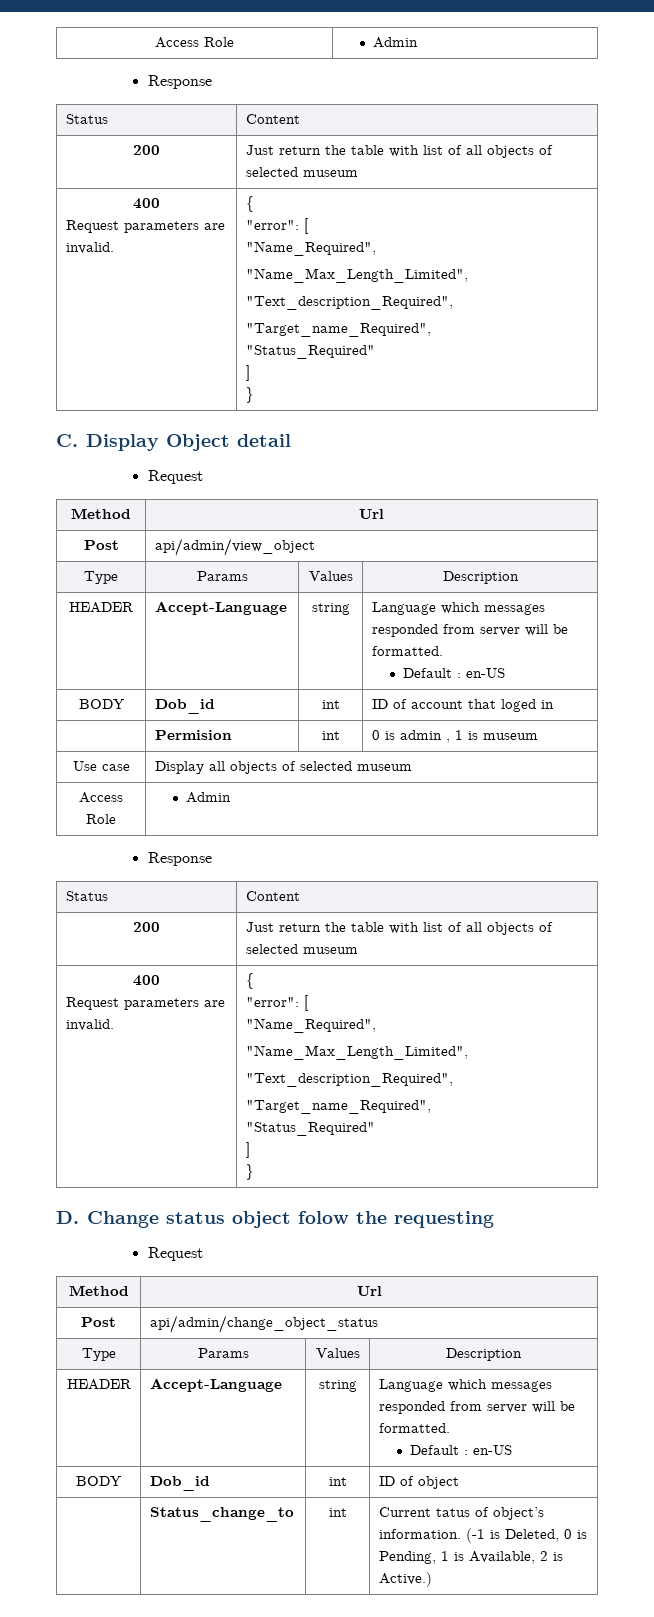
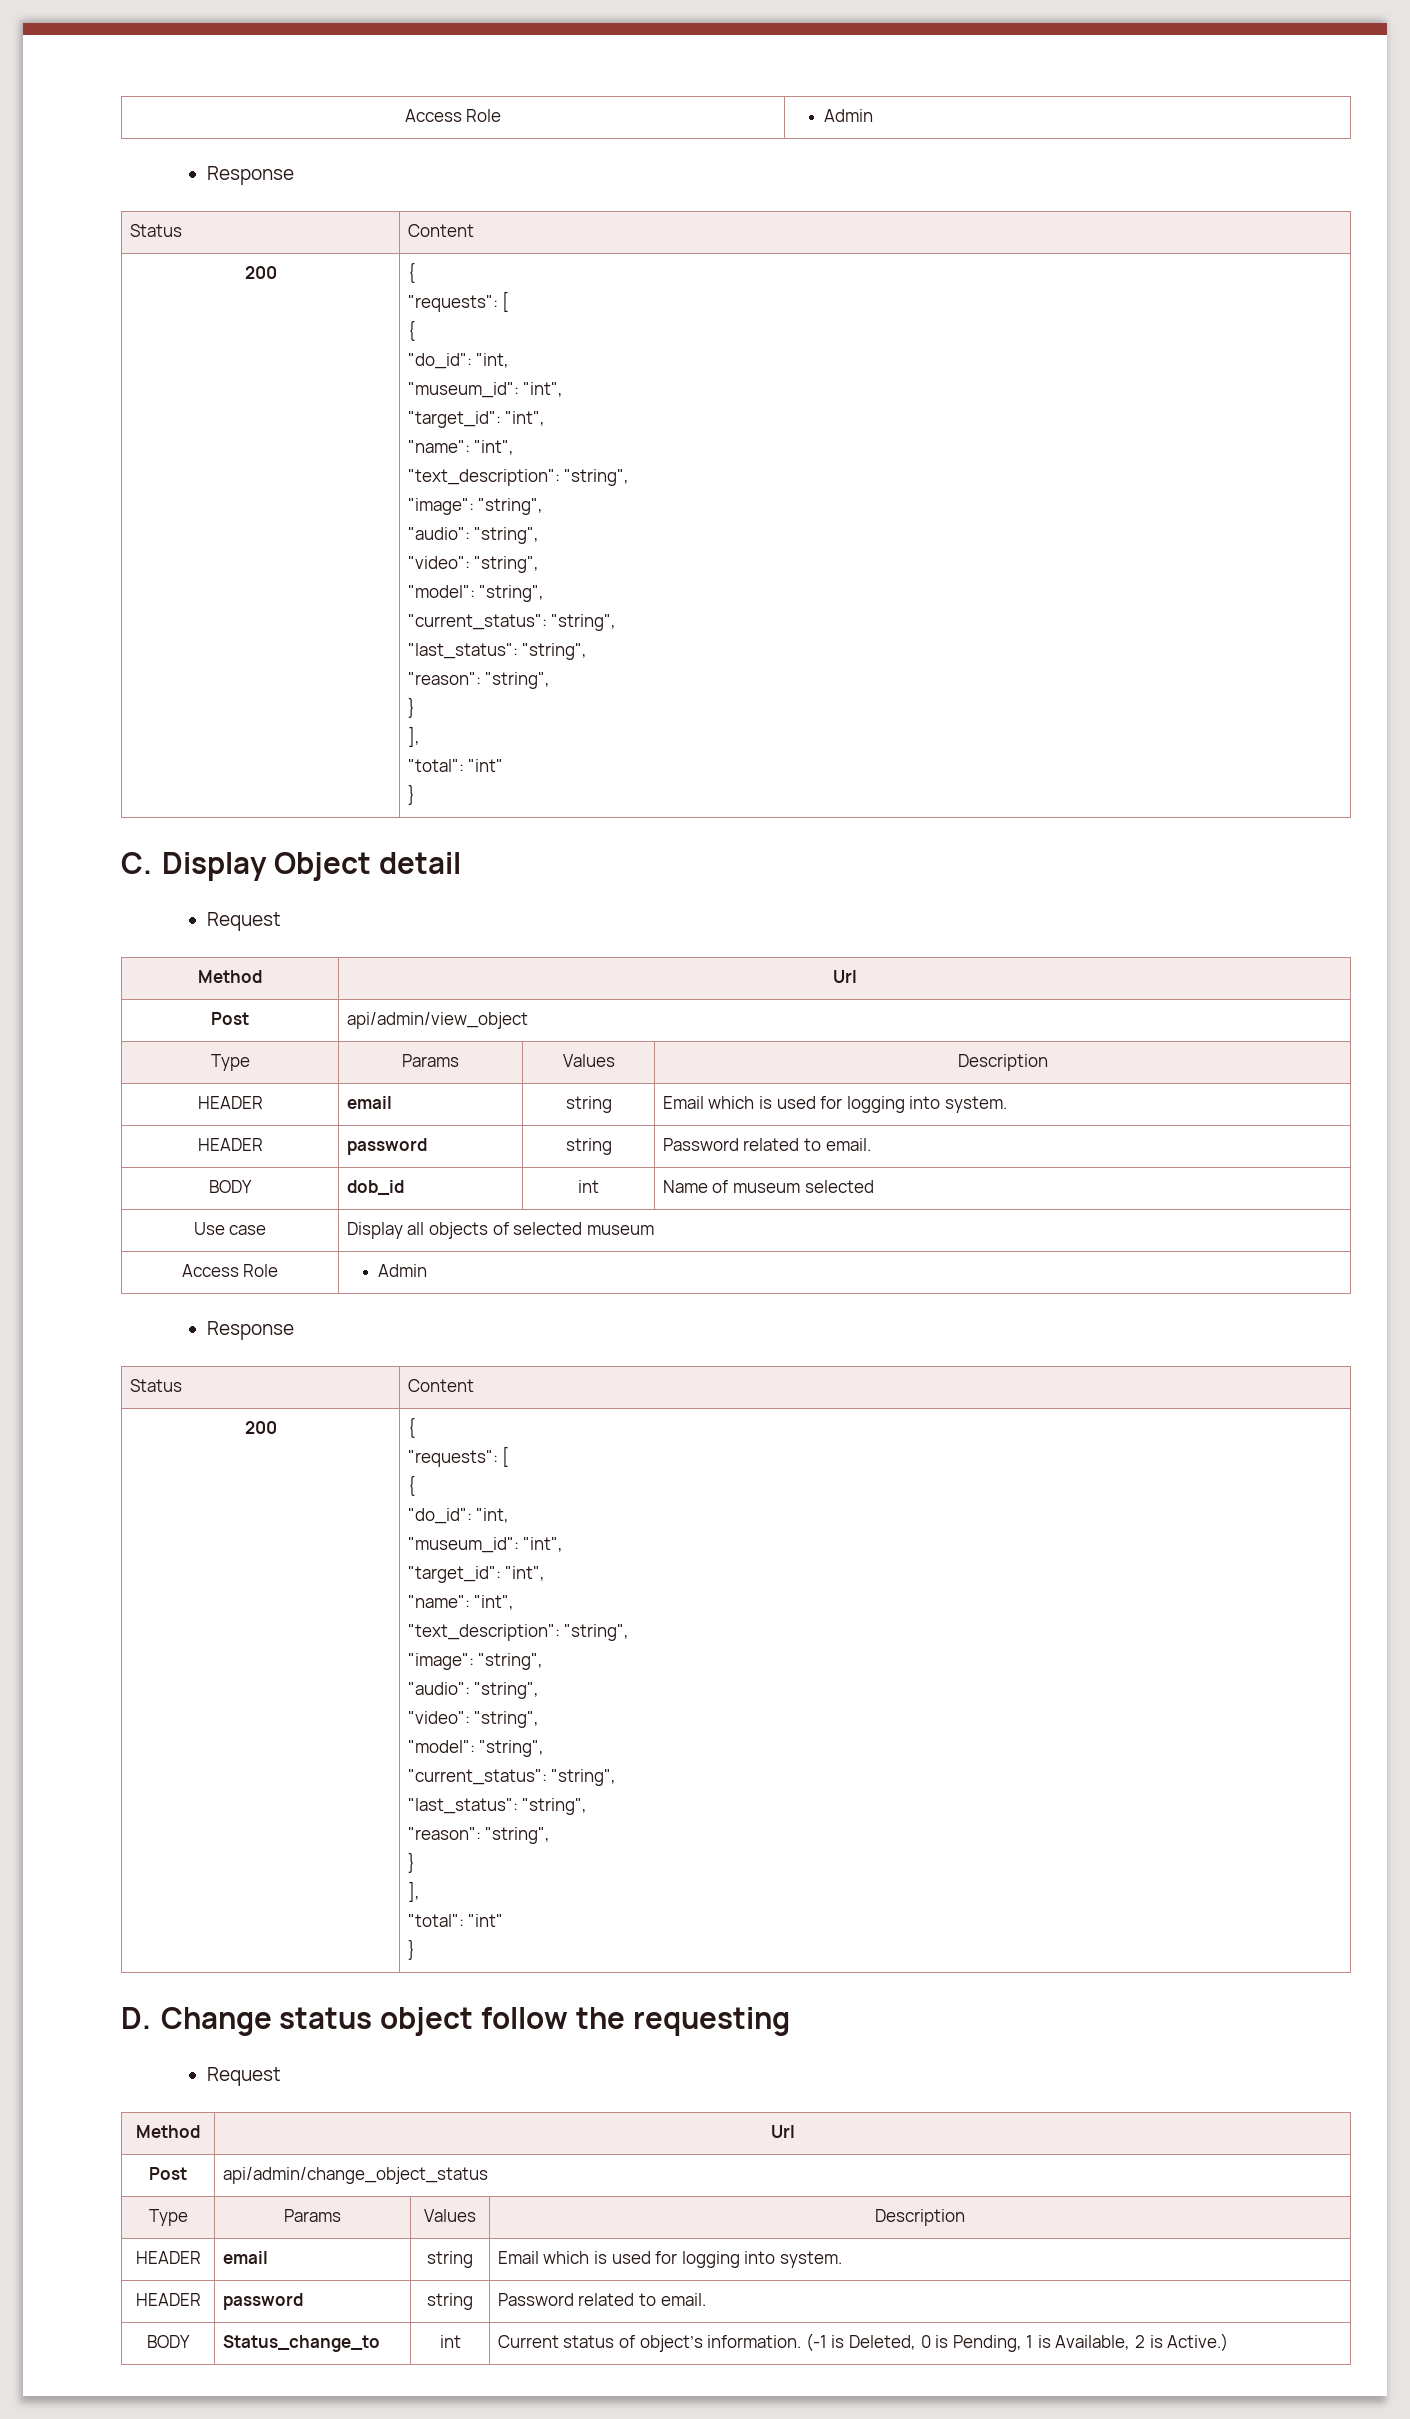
[155,37,234,48] [372,37,418,48] [147,75,212,89] [65,114,108,124] [245,114,300,124] [133,145,160,155] [245,145,553,158] [245,167,358,177] [133,198,160,209] [65,220,225,233] [65,242,114,254] [245,196,254,212] [245,218,308,234] [245,241,376,256] [245,268,468,283] [245,296,453,310] [245,323,431,337] [245,345,375,359] [245,365,250,381] Access Role | Admin // Response // Status | Content // 200 | Just return the table with list of all objects of selected museum // 400 // Request parameters are invalid. | { // "error": [ // "Name_Required", // "Name_Max_Length_Limited", // "Text_description_Required", // "Target_name_Required", // "Status_Required" // ] -> [404,109,502,122] [824,109,874,122] [206,166,294,185] [129,224,182,237] [407,224,474,237] [244,266,277,279] [407,262,415,283] [407,291,510,312] [407,320,415,341] [407,353,510,369] [407,382,564,398] [407,411,546,428] [407,440,515,455] [407,469,630,486] [407,498,544,515] [407,527,540,544] [407,556,540,573] [407,585,545,602] [407,614,617,631] [407,643,588,660] [407,672,551,689] [407,697,415,718] [407,726,420,747] [407,759,504,772] Access Role | Admin // Response // Status | Content // 200 | { // "requests": [ // { // "do_id": "int, // "museum_id": "int", // "target_id": "int", // "name": "int", // "text_description": "string", // "image": "string", // "audio": "string", // "video": "string", // "model": "string", // "current_status": "string", // "last_status": "string", // "reason": "string", // } // ], // "total": "int"
[154,601,287,615] [311,603,350,615] [371,602,545,615] [371,624,568,637] [371,646,443,656] [402,668,505,678] [78,699,125,709] [154,699,215,714] [321,700,340,709] [371,699,554,712] [154,730,232,740] [321,731,340,740] [371,730,538,743] Accept-Language | string | Language which messages responded from server will be formatted. // Default : en-US // BODY | Dob_id | int | ID of account that loged in // | Permision | int | 0 is admin , 1 is museum -> [346,1096,392,1109] [565,1096,612,1113] [662,1096,1007,1113] [197,1138,263,1151] [346,1138,427,1155] [565,1138,612,1155] [662,1138,871,1151] [209,1180,252,1193] [346,1180,404,1195] [578,1180,599,1193] [662,1180,874,1193] email | string | Email which is used for logging into system. // HEADER | password | string | Password related to email. // BODY | dob_id | int | Name of museum selected
[245,922,553,935] [245,944,358,954] [133,975,160,986] [65,997,225,1010] [65,1019,114,1031] [245,973,254,989] [245,995,308,1011] [245,1018,376,1033] [245,1045,468,1060] [245,1073,453,1087] [245,1100,431,1114] [245,1122,375,1136] [245,1142,250,1158] | Just return the table with list of all objects of selected museum // 400 // Request parameters are invalid. | { // "error": [ // "Name_Required", // "Name_Max_Length_Limited", // "Text_description_Required", // "Target_name_Required", // "Status_Required" // ] -> [407,1417,415,1438] [407,1446,510,1467] [407,1475,415,1496] [407,1508,510,1524] [407,1537,564,1553] [407,1566,546,1583] [407,1595,515,1610] [407,1624,630,1641] [407,1653,544,1670] [407,1682,540,1699] [407,1711,540,1728] [407,1740,545,1757] [407,1769,617,1786] [407,1798,588,1815] [407,1827,551,1844] [407,1852,415,1873] [407,1881,420,1902] [407,1914,504,1927] | { // "requests": [ // { // "do_id": "int, // "museum_id": "int", // "target_id": "int", // "name": "int", // "text_description": "string", // "image": "string", // "audio": "string", // "video": "string", // "model": "string", // "current_status": "string", // "last_status": "string", // "reason": "string", // } // ], // "total": "int"
[298,1211,349,1224] folow -> [481,2007,569,2029] follow
[149,1378,282,1392] [318,1380,357,1392] [378,1379,552,1392] [378,1401,575,1414] [378,1423,450,1433] [409,1445,512,1455] [76,1476,122,1486] [149,1476,210,1491] [328,1477,347,1486] [378,1476,459,1489] Accept-Language | string | Language which messages responded from server will be formatted. // Default : en-US // BODY | Dob_id | int | ID of object // -> [222,2251,268,2264] [427,2251,473,2268] [497,2251,842,2268] [135,2293,201,2306] [222,2293,303,2310] [427,2293,473,2310] [497,2293,706,2306] [147,2335,190,2348] email | string | Email which is used for logging into system. // HEADER | password | string | Password related to email. // BODY
[435,1508,470,1517] tatus -> [563,2335,615,2348] status

